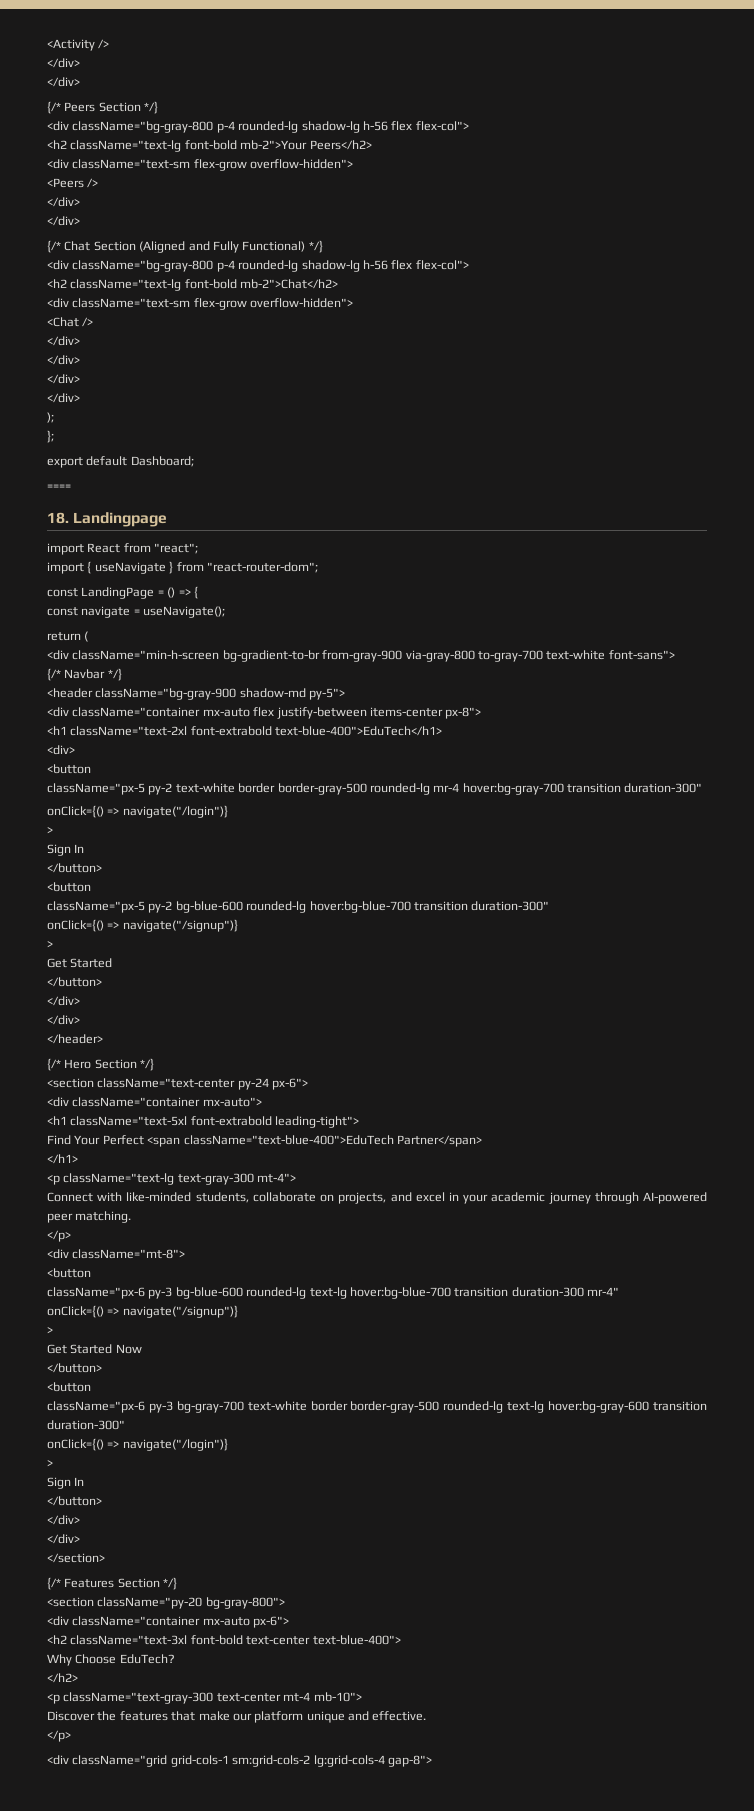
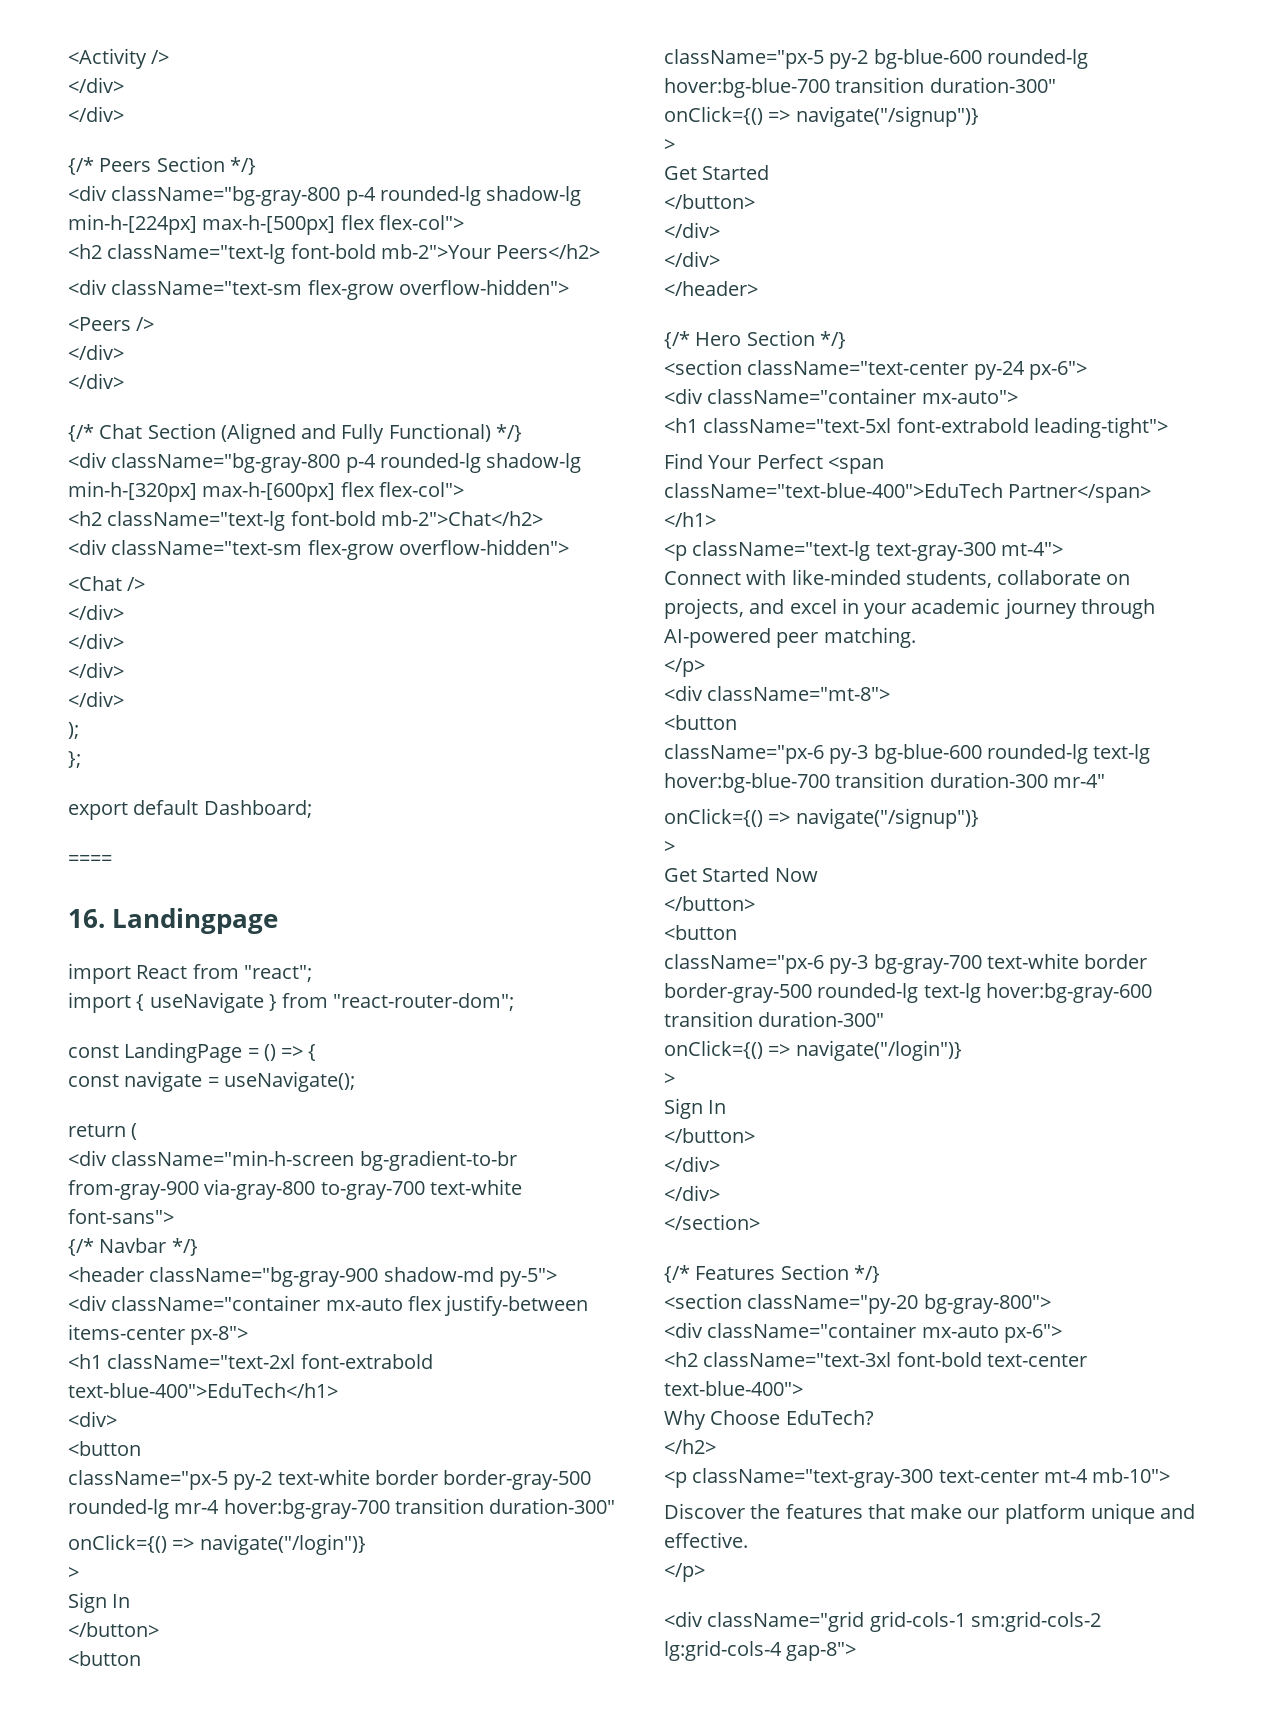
[362,121,388,131] h-56 -> [68,214,336,235] min-h-[224px] max-h-[500px]
[362,260,388,270] h-56 -> [68,481,336,502] min-h-[320px] max-h-[600px]
[47,512,69,524] 18. -> [68,909,105,928] 16.

